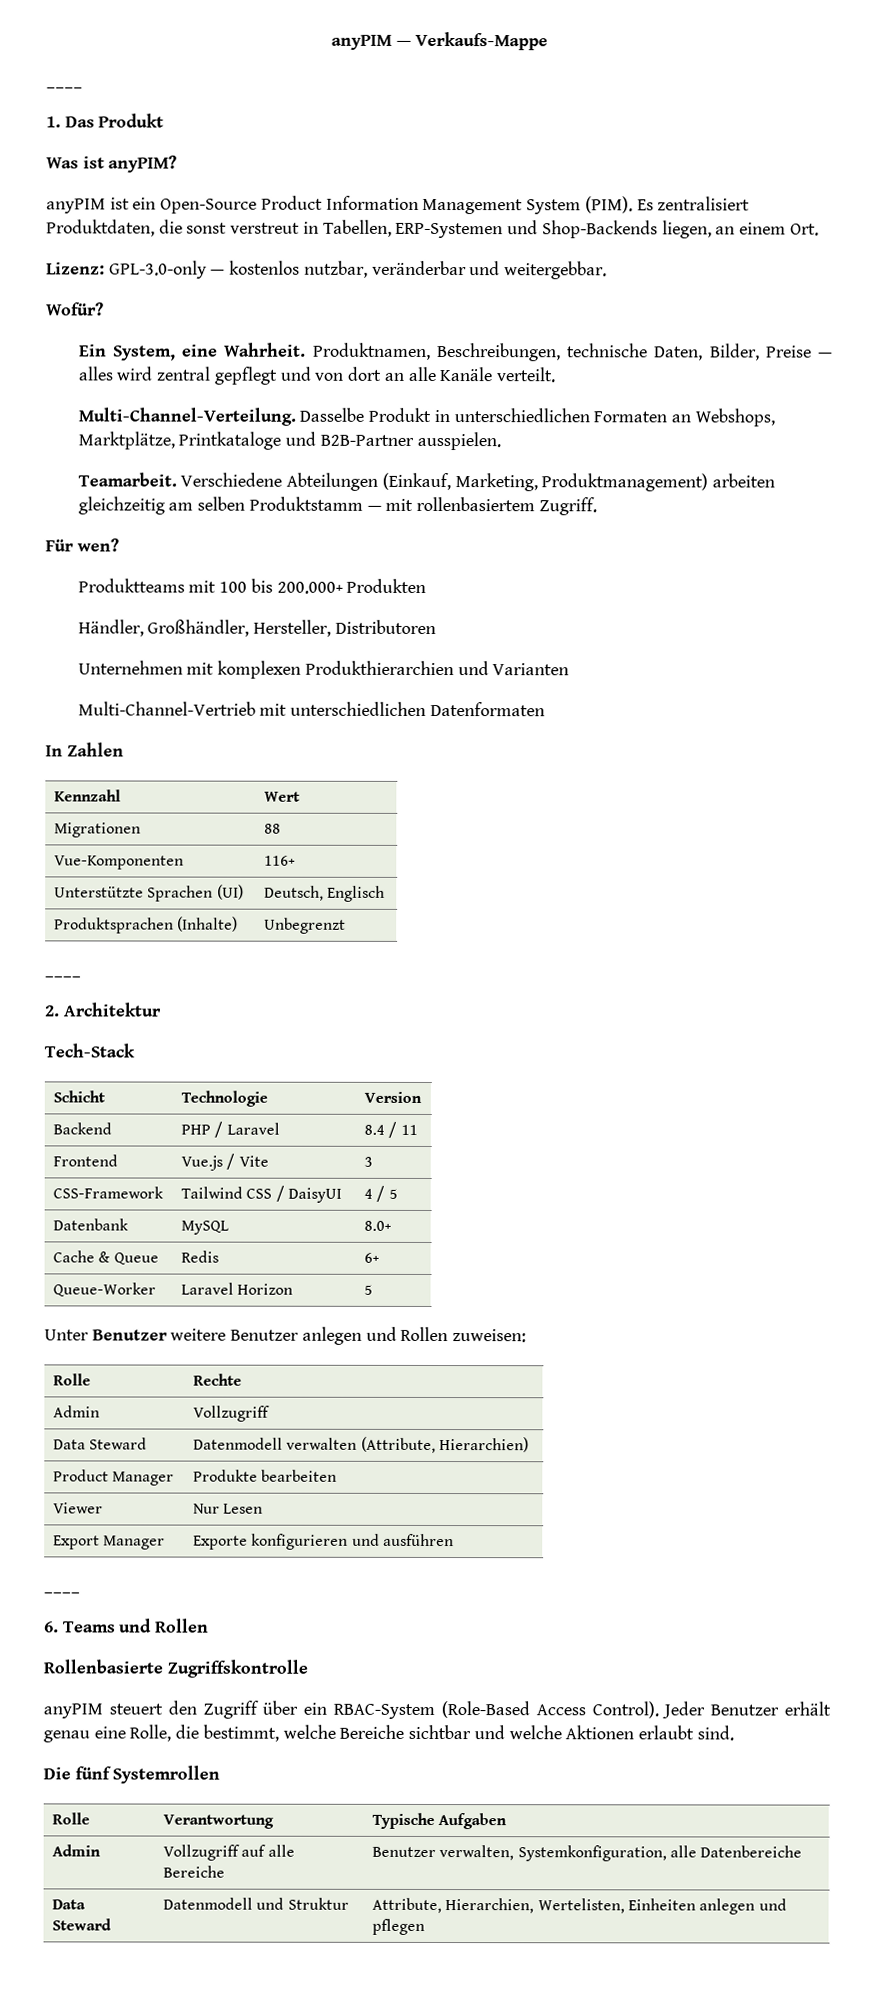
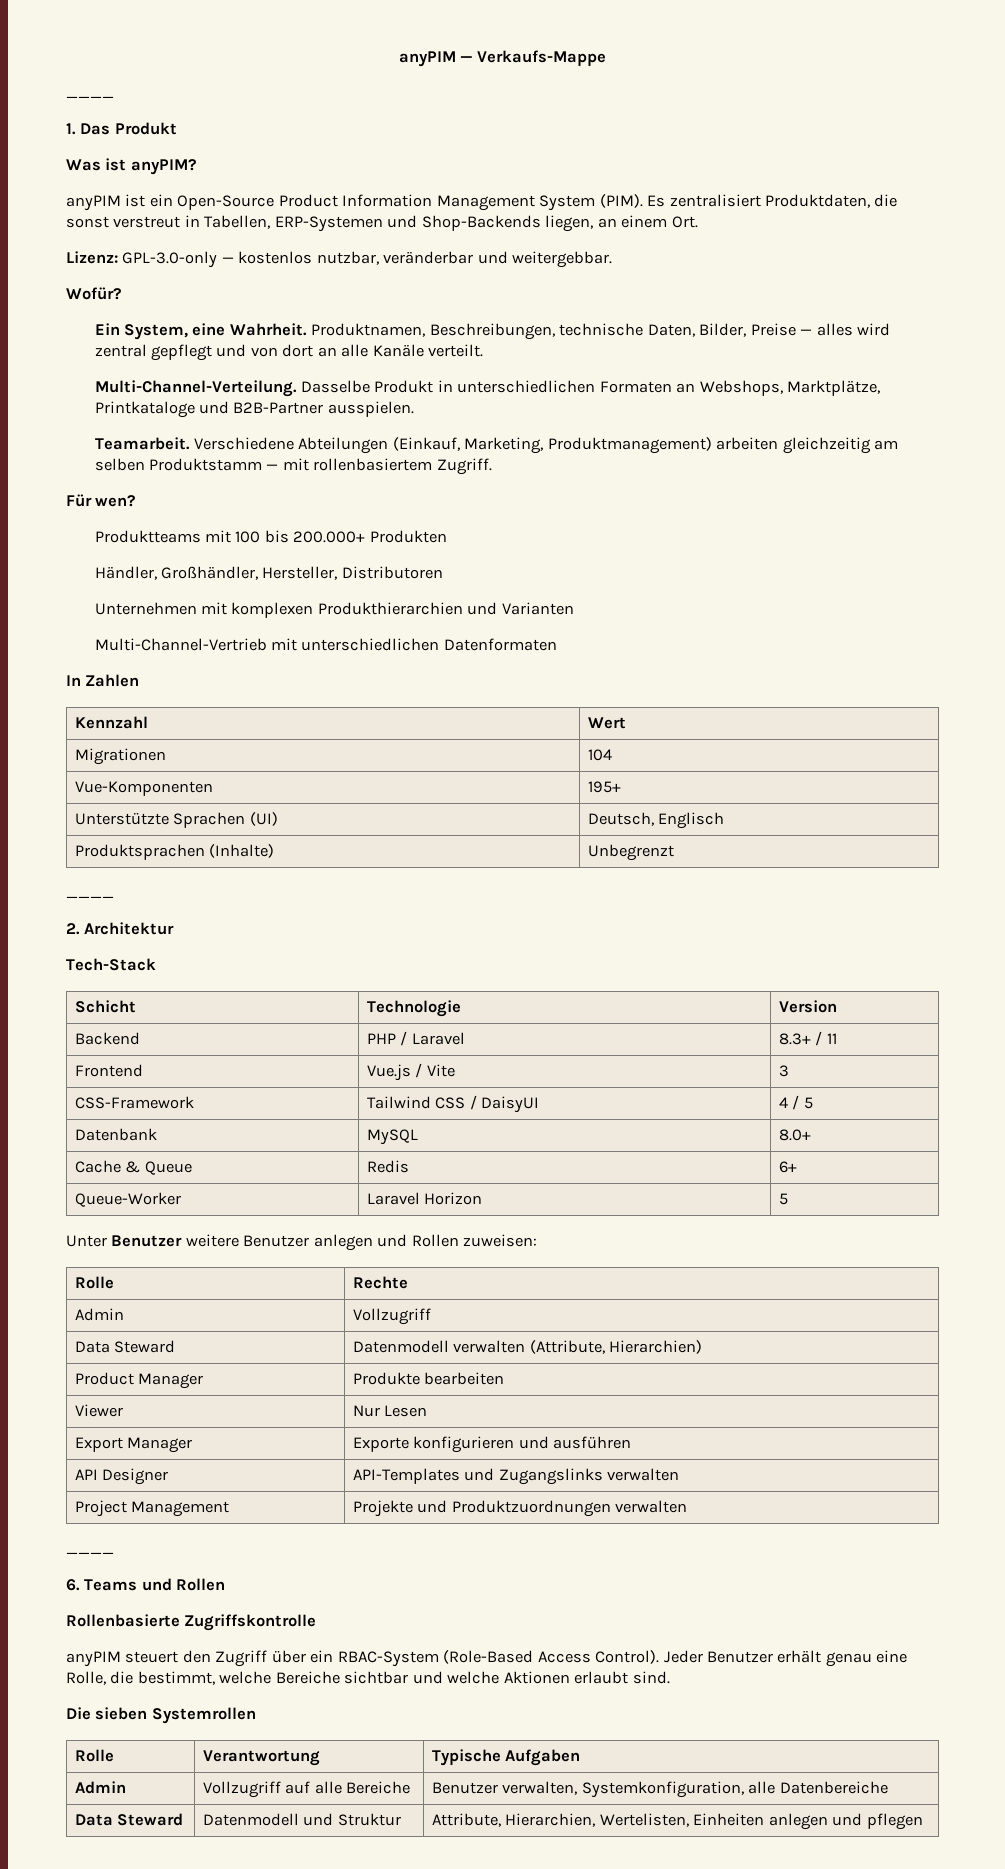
[264,823,282,834] 88 -> [587,749,612,761] 104
[264,855,297,866] 116+ -> [587,781,621,793] 195+
[364,1124,386,1135] 8.4 -> [778,1033,811,1045] 8.3+
(455, 1540) none -> [74,1468,169,1485] [352,1468,680,1485] [74,1500,230,1517] [352,1500,688,1517] // API Designer | API-Templates und Zugangslinks verwalten // Project Management | Projekte und Produktzuordnungen verwalten
[74,1766,112,1780] fünf -> [95,1707,148,1720] sieben

